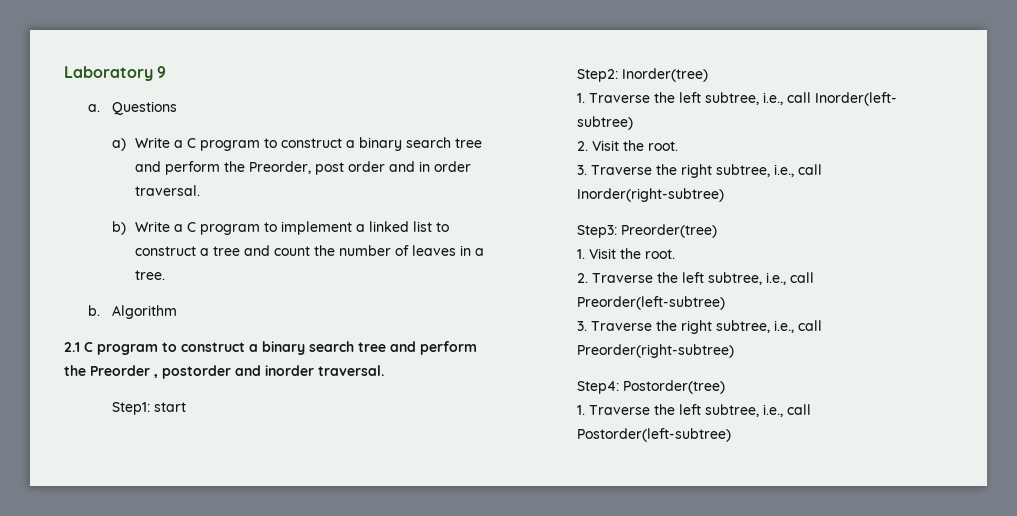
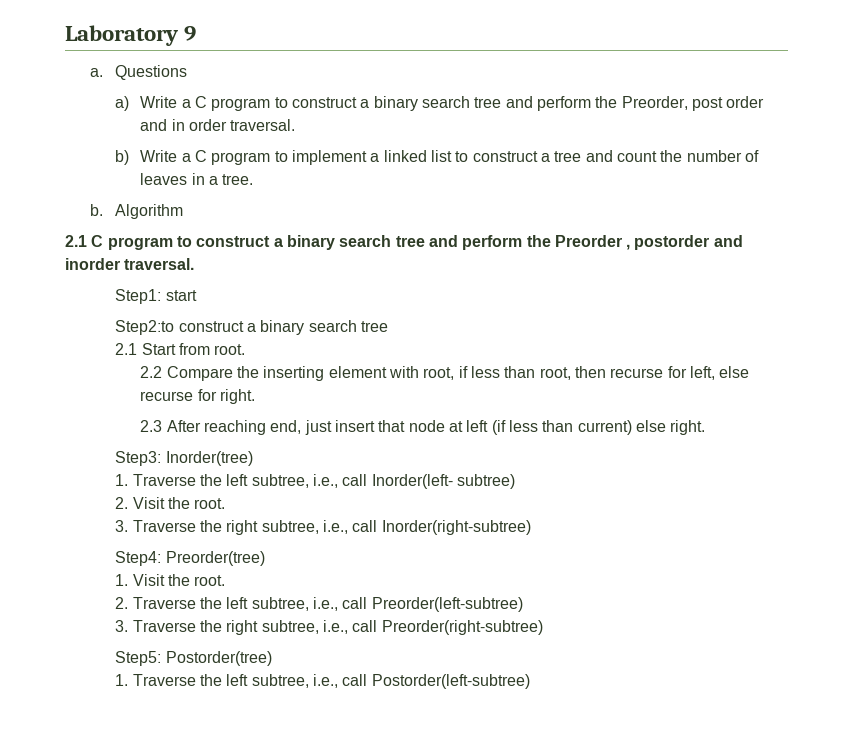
[576,69,618,82] Step2: -> [115,320,388,335] [115,343,246,355] [140,366,750,381] [140,389,256,404] [140,420,706,435] [115,451,162,466] Step2:to construct a binary search tree // 2.1 Start from root. // 2.2 Compare the inserting element with root, if less than root, then recurse for left, else recurse for right. // 2.3 After reaching end, just insert that node at left (if less than current) else right. // Step3:
[576,225,617,238] Step3: -> [115,551,162,566] Step4:
[576,381,619,394] Step4: -> [115,651,162,666] Step5:

